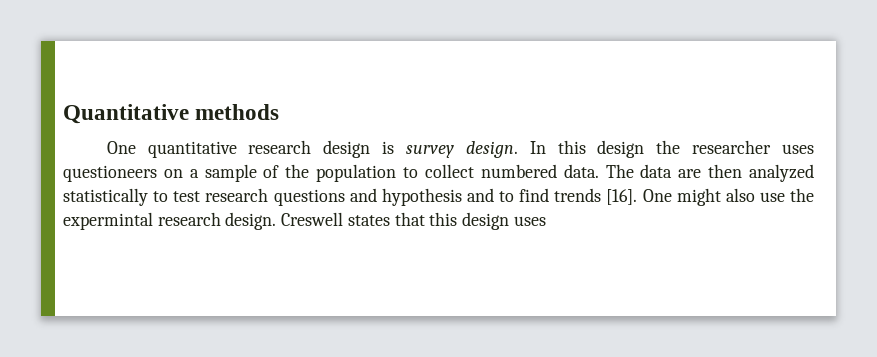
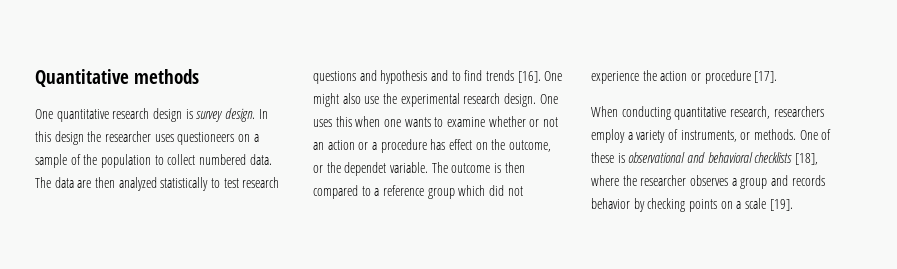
[63,212,153,230] expermintal -> [400,93,460,107] experimental
[281,212,546,230] Creswell states that this design uses -> [539,94,558,104] [313,116,558,127] [313,139,551,153] [313,162,525,176] [313,185,523,199] [591,70,778,84] [591,106,824,120] [591,129,832,143] [591,152,818,165] [591,175,825,189] [591,198,793,212] One uses this when one wants to examine whether or not an action or a procedure has effect on the outcome, or the dependet variable. The outcome is then compared to a reference group which did not experience the action or procedure [17]. // When conducting quantitative research, researchers employ a variety of instruments, or methods. One of these is observational and behavioral checklists [18], where the researcher observes a group and records behavior by checking points on a scale [19].

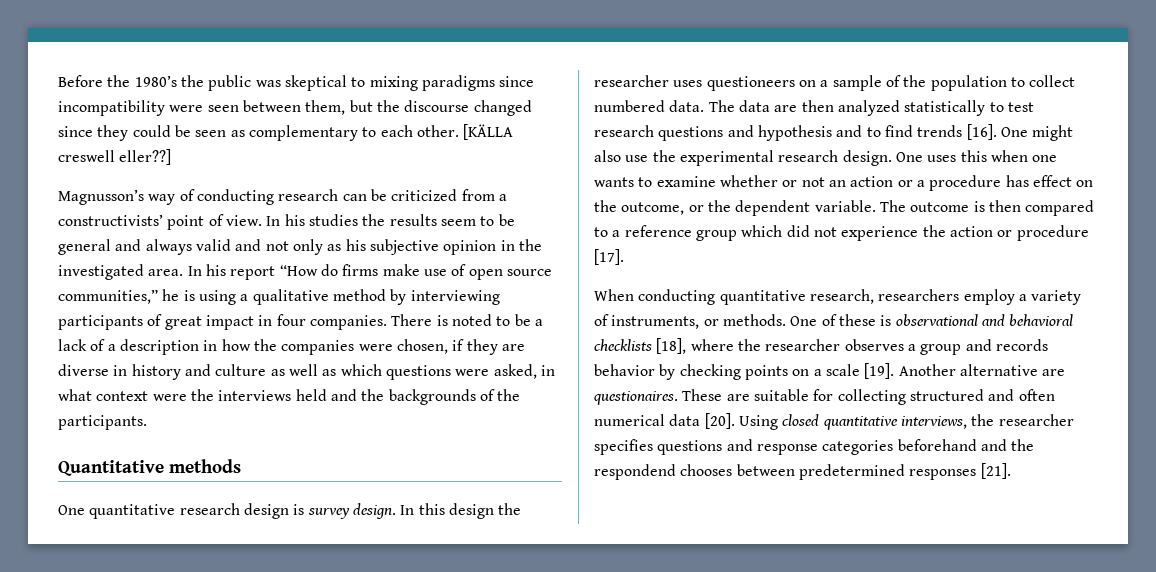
(35, 78) none -> [58,75,535,91] [58,100,532,116] [58,124,514,141] [58,149,172,165] [58,189,507,205] [58,214,515,230] [58,239,542,255] [58,264,552,280] [58,289,500,305] [58,314,543,330] [58,339,525,355] [58,364,555,380] [58,389,521,405] [58,415,147,430] Before the 1980’s the public was skeptical to mixing paradigms since incompatibility were seen between them, but the discourse changed since they could be seen as complementary to each other. [KÄLLA creswell eller??] // Magnusson’s way of conducting research can be criticized from a constructivists’ point of view. In his studies the results seem to be general and always valid and not only as his subjective opinion in the investigated area. In his report “How do firms make use of open source communities,” he is using a qualitative method by interviewing participants of great impact in four companies. There is noted to be a lack of a description in how the companies were chosen, if they are diverse in history and culture as well as which questions were asked, in what context were the interviews held and the backgrounds of the participants. //
[344,162,387,176] dependet -> [735,200,811,216] dependent
(793, 205) none -> [898,364,1066,376] [594,389,1055,405] [594,413,1074,430] [594,439,1035,455] [594,463,1011,480] Another alternative are questionaires. These are suitable for collecting structured and often numerical data [20]. Using closed quantitative interviews, the researcher specifies questions and response categories beforehand and the respondend chooses between predetermined responses [21].

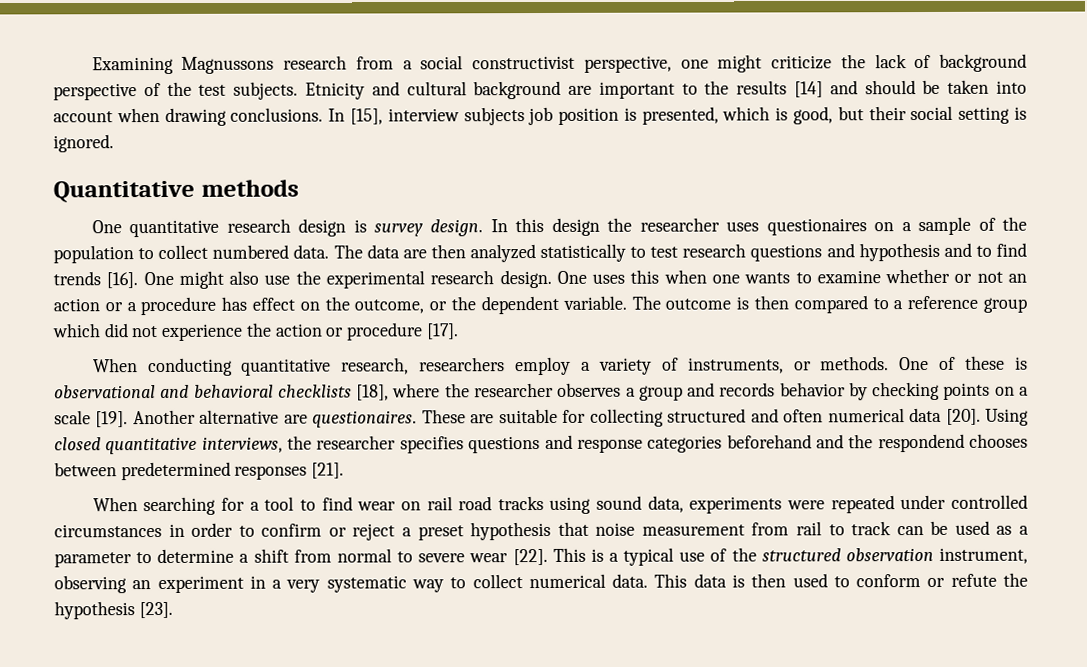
[58,75,535,91] [58,100,532,116] [58,124,514,141] [58,149,172,165] [58,189,507,205] [58,214,515,230] [58,239,542,255] [58,264,552,280] [58,289,500,305] [58,314,543,330] [58,339,525,355] [58,364,555,380] [58,389,521,405] [58,415,147,430] Before the 1980’s the public was skeptical to mixing paradigms since incompatibility were seen between them, but the discourse changed since they could be seen as complementary to each other. [KÄLLA creswell eller??] // Magnusson’s way of conducting research can be criticized from a constructivists’ point of view. In his studies the results seem to be general and always valid and not only as his subjective opinion in the investigated area. In his report “How do firms make use of open source communities,” he is using a qualitative method by interviewing participants of great impact in four companies. There is noted to be a lack of a description in how the companies were chosen, if they are diverse in history and culture as well as which questions were asked, in what context were the interviews held and the backgrounds of the participants. -> [91,53,1027,75] [53,79,1027,101] [53,105,1027,126] [53,134,114,153] Examining Magnussons research from a social constructivist perspective, one might criticize the lack of background perspective of the test subjects. Etnicity and cultural background are important to the results [14] and should be taken into account when drawing conclusions. In [15], interview subjects job position is presented, which is good, but their social setting is ignored.
[706,76,795,91] questioneers -> [766,218,867,236] questionaires
(1011, 471) none -> [92,494,1028,516] [54,520,1029,541] [54,547,1028,568] [54,572,1029,594] [54,601,173,620] // When searching for a tool to find wear on rail road tracks using sound data, experiments were repeated under controlled circumstances in order to confirm or reject a preset hypothesis that noise measurement from rail to track can be used as a parameter to determine a shift from normal to severe wear [22]. This is a typical use of the structured observation instrument, observing an experiment in a very systematic way to collect numerical data. This data is then used to conform or refute the hypothesis [23].

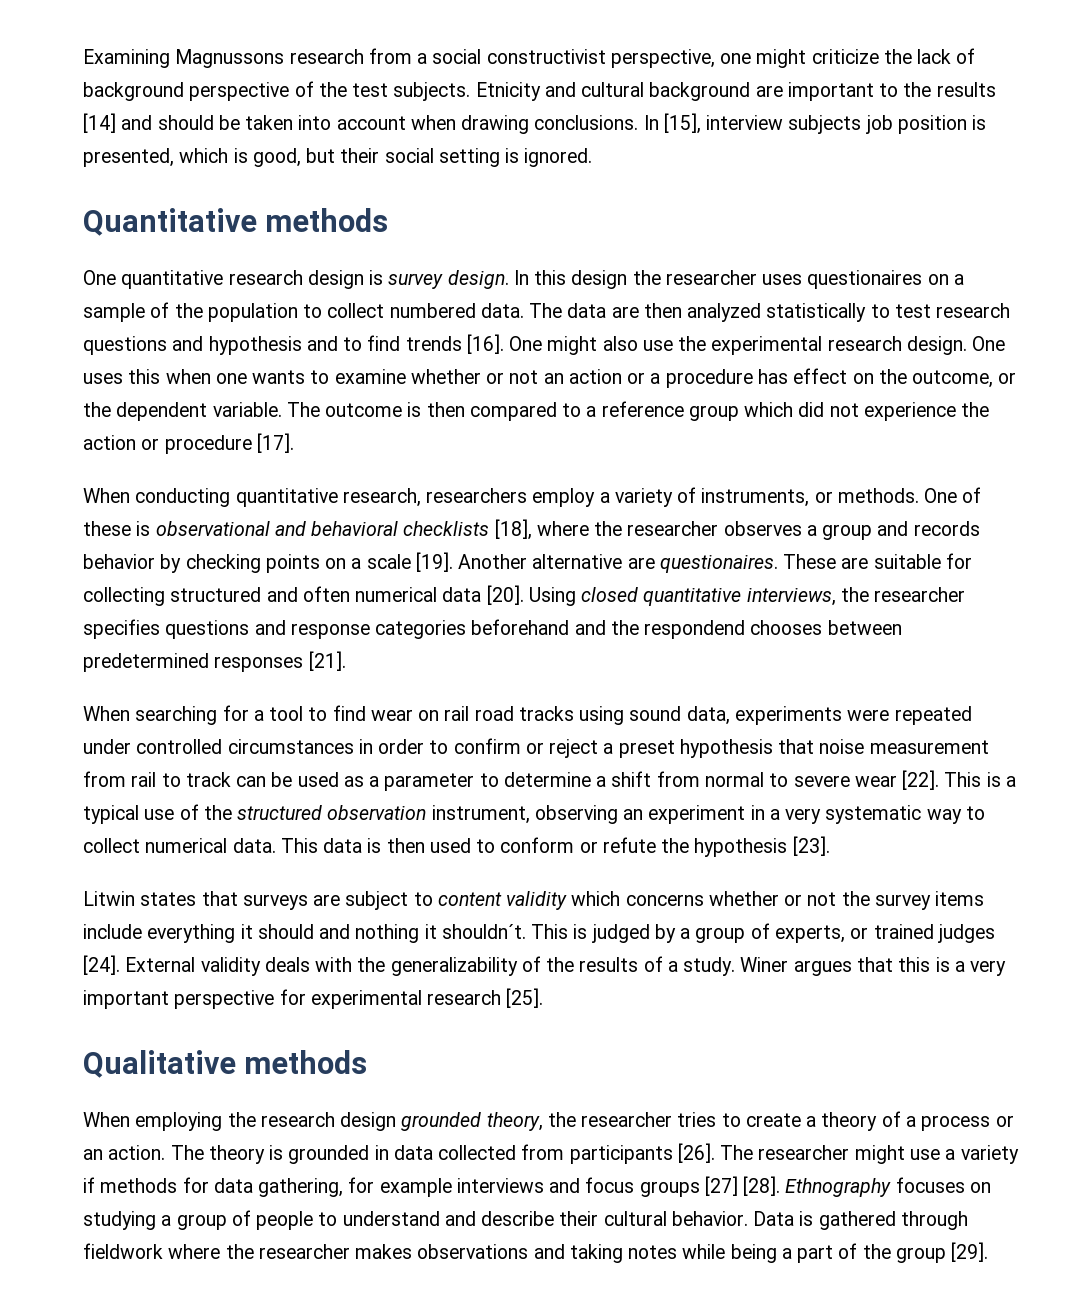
(173, 610) none -> [83,891,985,910] [83,923,995,943] [83,955,1007,976] [83,988,544,1009] [83,1050,368,1078] [83,1111,1014,1131] [83,1143,1019,1164] [83,1176,991,1197] [83,1210,968,1230] [83,1242,989,1263] // Litwin states that surveys are subject to content validity which concerns whether or not the survey items include everything it should and nothing it shouldn´t. This is judged by a group of experts, or trained judges [24]. External validity deals with the generalizability of the results of a study. Winer argues that this is a very important perspective for experimental research [25]. // Qualitative methods // When employing the research design grounded theory, the researcher tries to create a theory of a process or an action. The theory is grounded in data collected from participants [26]. The researcher might use a variety if methods for data gathering, for example interviews and focus groups [27] [28]. Ethnography focuses on studying a group of people to understand and describe their cultural behavior. Data is gathered through fieldwork where the researcher makes observations and taking notes while being a part of the group [29].

